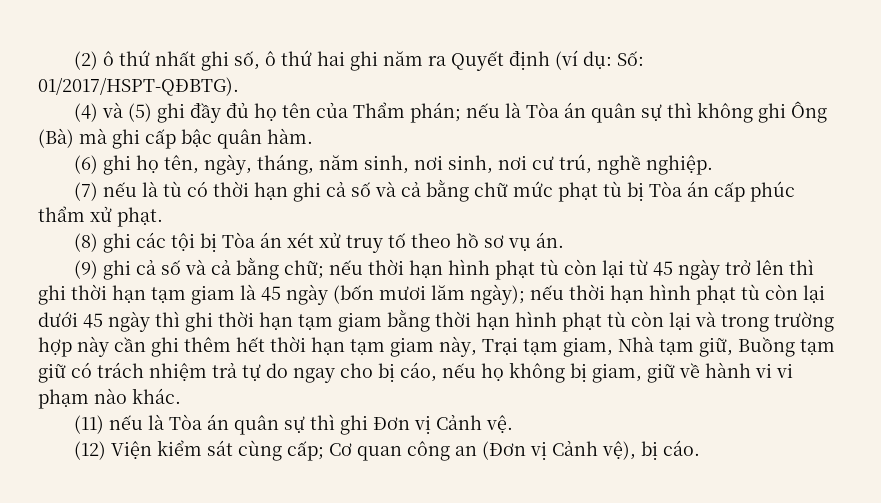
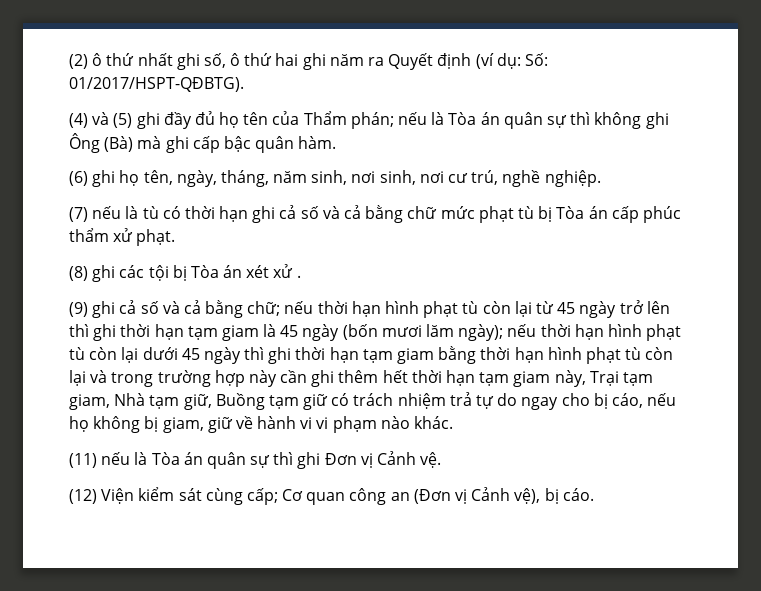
[345,232,564,253] truy tố theo hồ sơ vụ án. -> [296,275,301,278] .

